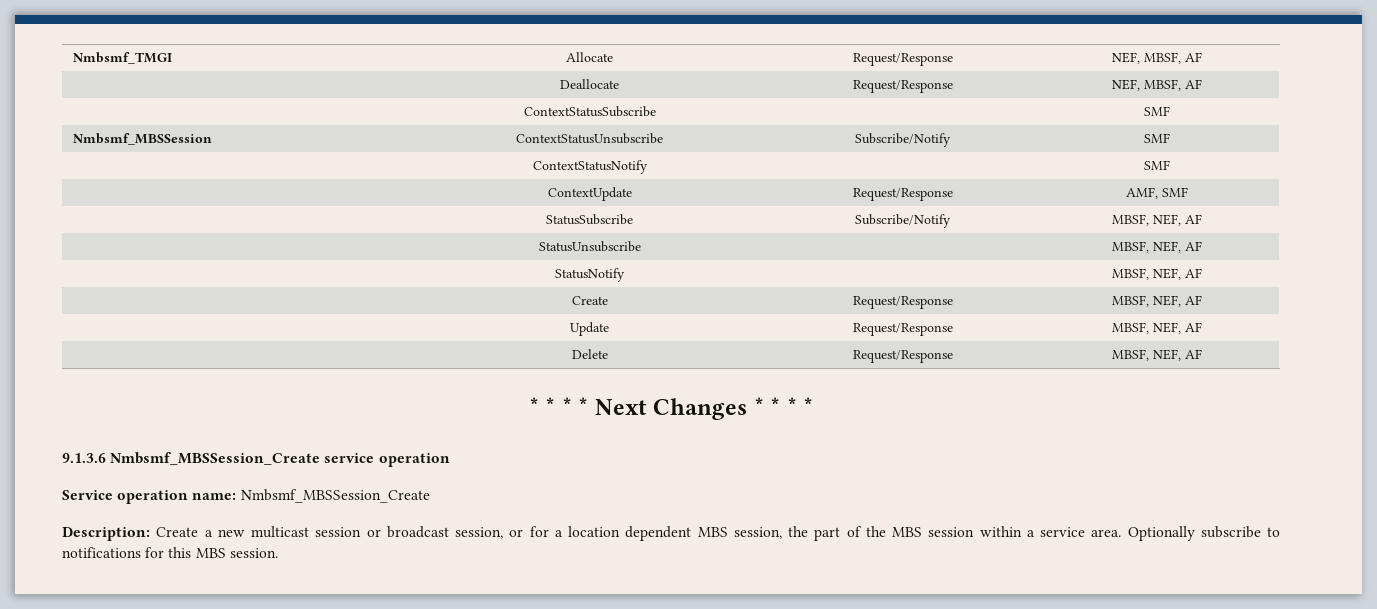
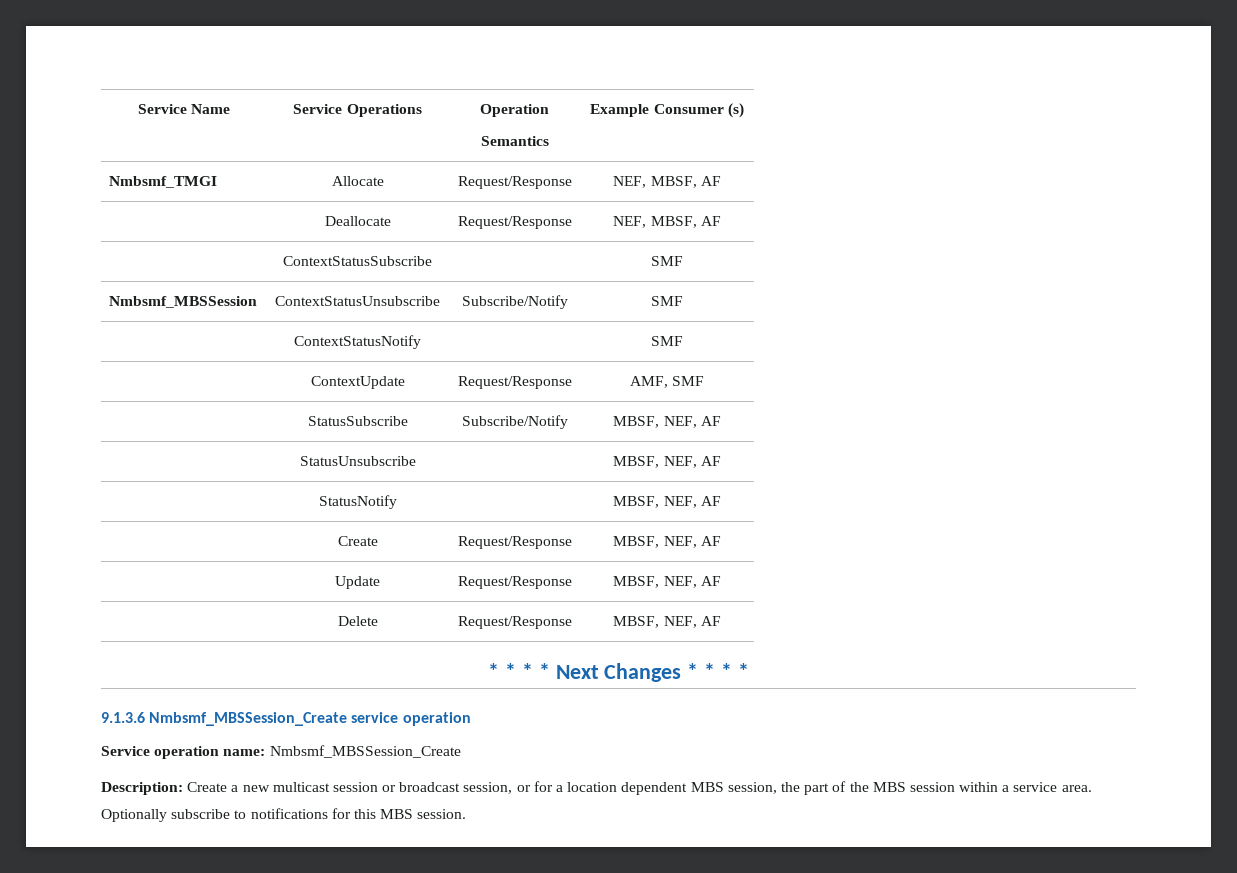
(73, 58) none -> [137,104,231,114] [293,104,422,117] [480,104,549,117] [480,136,549,146] [590,103,744,118] Service Name | Service Operations | Operation // Semantics | Example Consumer (s) //

